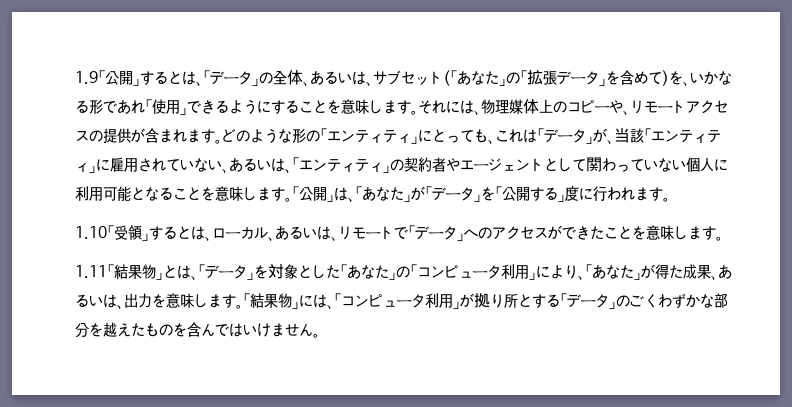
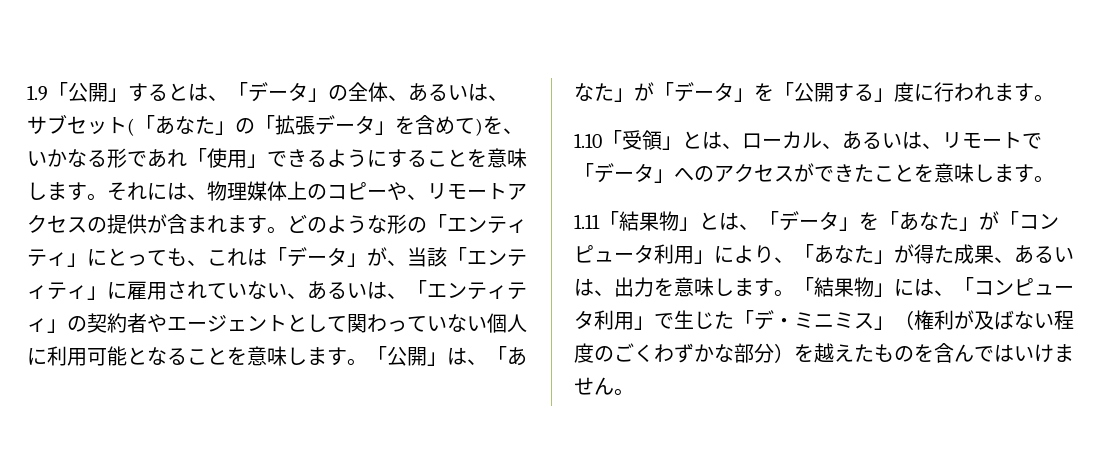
[149,226,177,240] する -> (682, 143) none
[268,264,410,281] 対象とした「あなた」の -> [879,211,999,231] 「あなた」が
[460,293,616,310] が拠り所とする「データ」 -> [654,310,1074,330] [574,343,594,363] で生じた「デ・ミニミス」（権利が及ばない程度
(89, 330) none -> [774,343,794,363] ）

